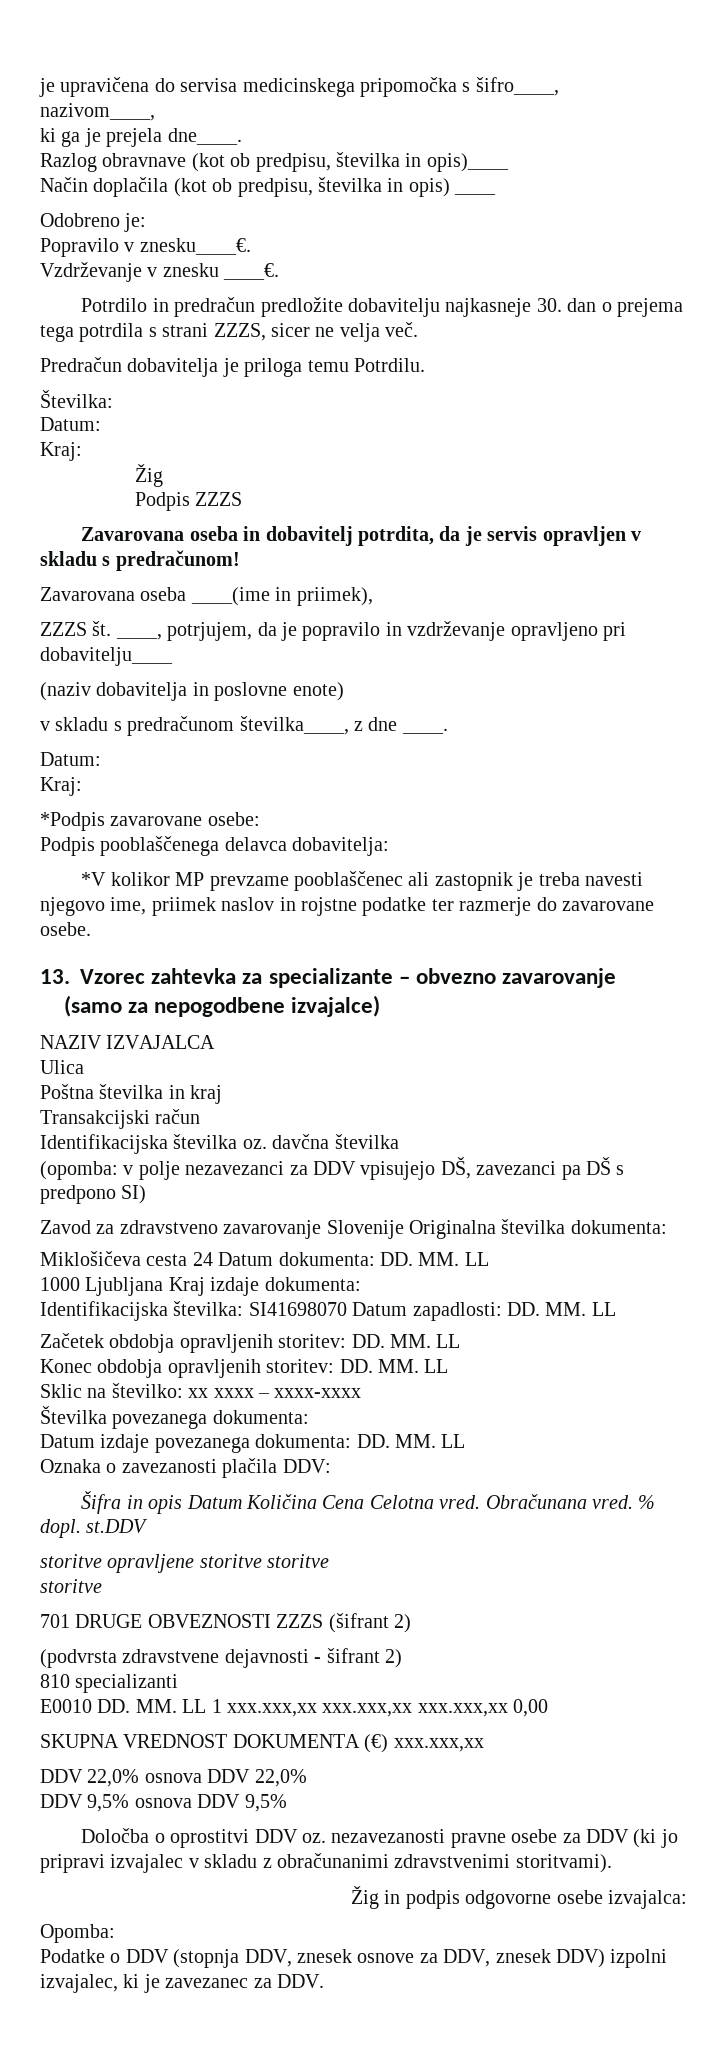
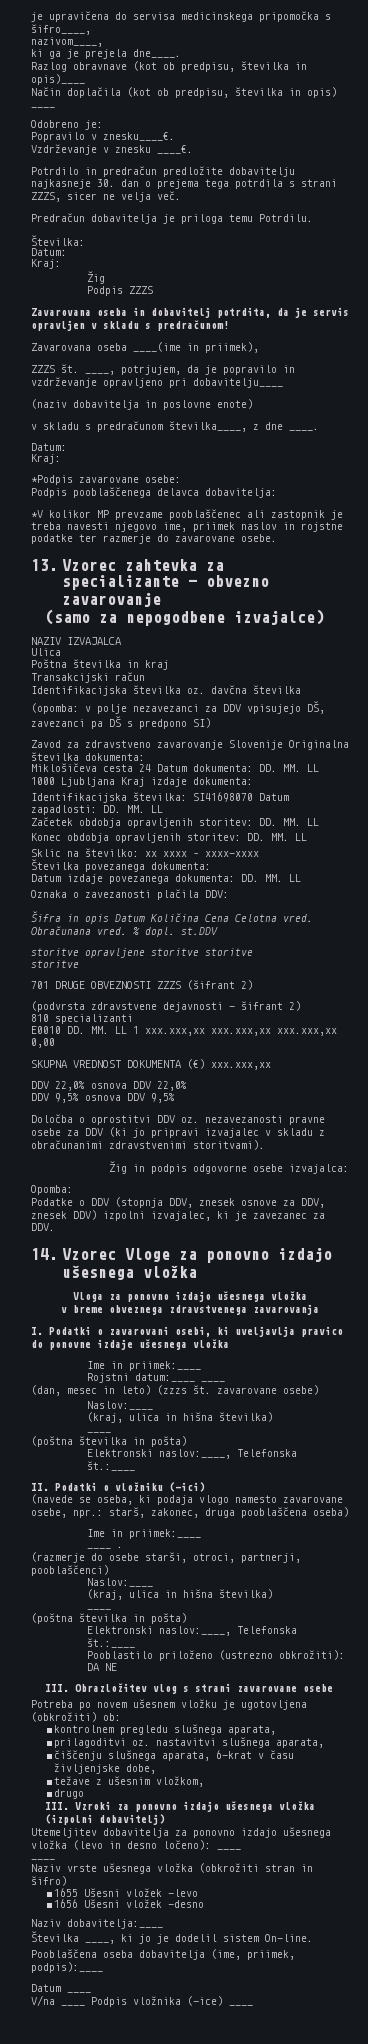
(324, 1981) none -> [31,1247,333,1263] [62,1265,198,1280] [73,1291,307,1302] [61,1304,319,1315] [31,1326,343,1337] [31,1339,229,1350] [87,1361,202,1371] [87,1373,226,1383] [31,1385,319,1396] [87,1401,154,1410] [87,1412,274,1423] [87,1432,112,1433] [31,1436,187,1447] [87,1449,298,1459] [87,1461,136,1471] [31,1482,205,1492] [31,1494,343,1505] [31,1507,349,1518] [87,1529,202,1539] [87,1548,112,1549] [117,1546,124,1548] [31,1552,301,1563] [31,1565,109,1576] [87,1578,154,1587] [87,1589,274,1600] [87,1609,112,1610] [31,1613,187,1624] [87,1626,298,1636] [87,1638,136,1648] [87,1650,346,1661] [87,1663,118,1671] [45,1683,334,1694] [31,1699,307,1710] [31,1712,121,1722] [54,1724,277,1735] [54,1737,325,1748] [54,1750,295,1761] [54,1763,157,1774] [54,1776,205,1787] [54,1789,85,1799] [45,1801,316,1812] [45,1814,166,1825] [31,1827,331,1838] [31,1840,241,1850] [31,1859,55,1860] [31,1863,313,1874] [31,1876,67,1886] [54,1888,199,1897] [54,1899,205,1908] [31,1919,163,1929] [31,1931,313,1944] [31,1949,295,1960] [31,1962,103,1973] [31,1984,61,1992] [67,1992,91,1993] [31,1995,253,2007] // 14. Vzorec Vloge za ponovno izdajo ušesnega vložka // Vloga za ponovno izdajo ušesnega vložka // v breme obveznega zdravstvenega zavarovanja // I. Podatki o zavarovani osebi, ki uveljavlja pravico do ponovne izdaje ušesnega vložka // Ime in priimek:____ // Rojstni datum:____ ____ // (dan, mesec in leto) (zzzs št. zavarovane osebe) // Naslov:____ // (kraj, ulica in hišna številka) // ____ // (poštna številka in pošta) // Elektronski naslov:____, Telefonska št.:____ // II. Podatki o vložniku (-ici) // (navede se oseba, ki podaja vlogo namesto zavarovane osebe, npr.: starš, zakonec, druga pooblaščena oseba) // Ime in priimek:____ // ____ . // (razmerje do osebe starši, otroci, partnerji, pooblaščenci) // Naslov:____ // (kraj, ulica in hišna številka) // ____ // (poštna številka in pošta) // Elektronski naslov:____, Telefonska št.:____ // Pooblastilo priloženo (ustrezno obkrožiti): DA NE // III. Obrazložitev vlog s strani zavarovane osebe // Potreba po novem ušesnem vložku je ugotovljena (obkrožiti) ob: // kontrolnem pregledu slušnega aparata, // prilagoditvi oz. nastavitvi slušnega aparata, // čiščenju slušnega aparata, 6-krat v času življenjske dobe, // težave z ušesnim vložkom, // drugo // III. Vzroki za ponovno izdajo ušesnega vložka (izpolni dobavitelj) // Utemeljitev dobavitelja za ponovno izdajo ušesnega vložka (levo in desno ločeno): ____ // ____ // Naziv vrste ušesnega vložka (obkrožiti stran in šifro) // 1655 Ušesni vložek -levo // 1656 Ušesni vložek -desno // Naziv dobavitelja:____ // Številka ____, ki jo je dodelil sistem On-line. // Pooblaščena oseba dobavitelja (ime, priimek, podpis):____ // Datum ____ // V/na ____ Podpis vložnika (-ice) ____

